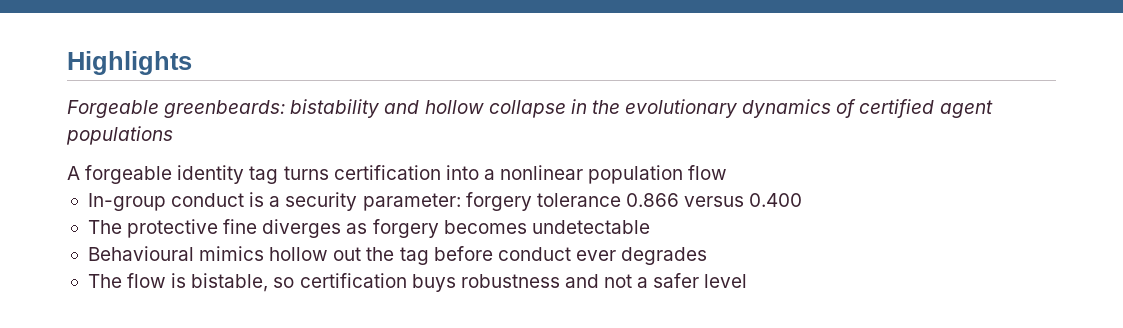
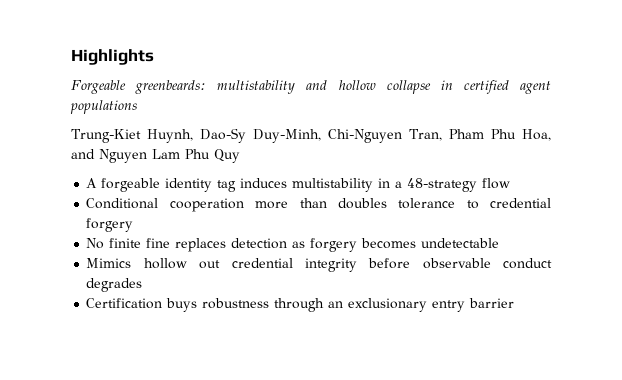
[290,99,381,118] bistability -> [217,80,296,94] multistability
[591,99,857,118] the evolutionary dynamics of -> (453, 85) none
[67,165,728,184] [87,192,803,211] [87,219,650,238] [87,246,708,265] [87,273,748,292] A forgeable identity tag turns certification into a nonlinear population flow // In-group conduct is a security parameter: forgery tolerance 0.866 versus 0.400 // The protective fine diverges as forgery becomes undetectable // Behavioural mimics hollow out the tag before conduct ever degrades // The flow is bistable, so certification buys robustness and not a safer level -> [71,128,551,143] [71,149,240,163] [86,178,511,192] [86,198,551,212] [86,218,134,232] [86,238,500,252] [86,258,552,272] [86,278,143,292] [86,298,515,312] Trung-Kiet Huynh, Dao-Sy Duy-Minh, Chi-Nguyen Tran, Pham Phu Hoa, and Nguyen Lam Phu Quy // A forgeable identity tag induces multistability in a 48-strategy flow // Conditional cooperation more than doubles tolerance to credential forgery // No finite fine replaces detection as forgery becomes undetectable // Mimics hollow out credential integrity before observable conduct degrades // Certification buys robustness through an exclusionary entry barrier

